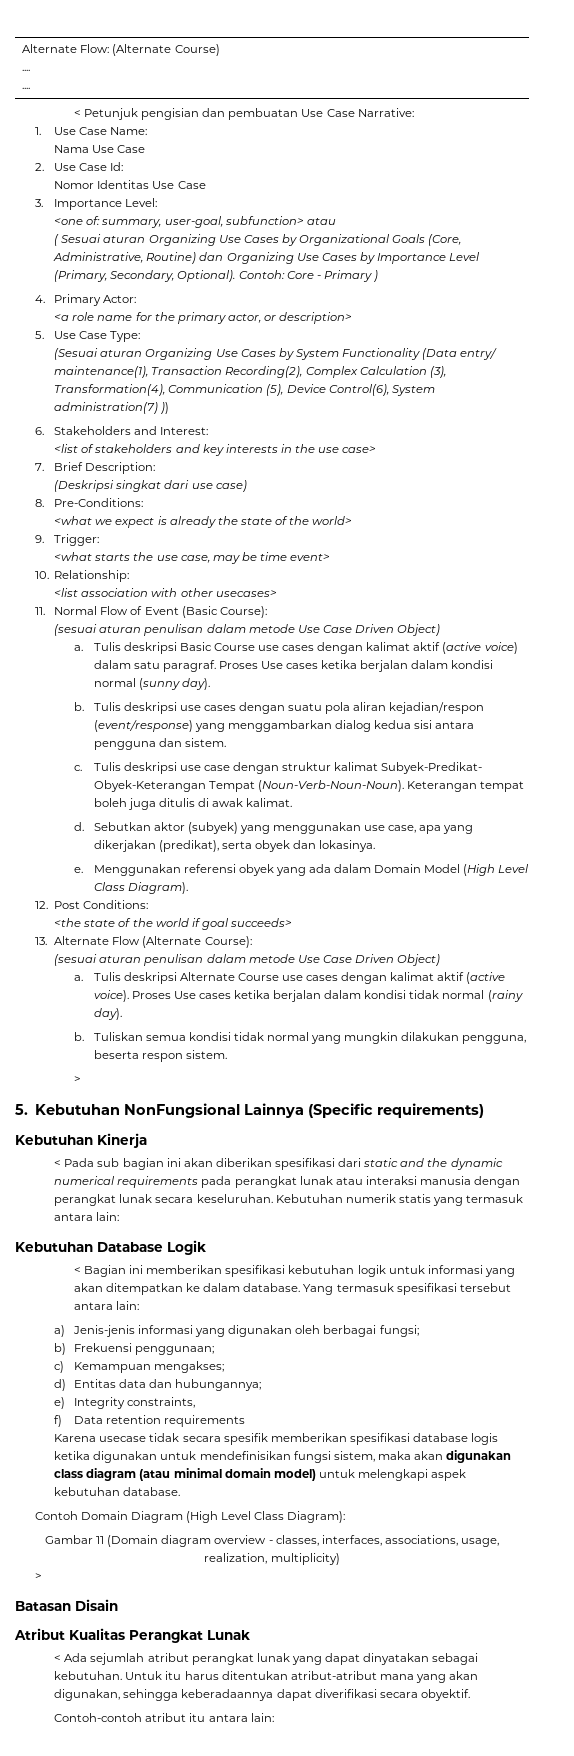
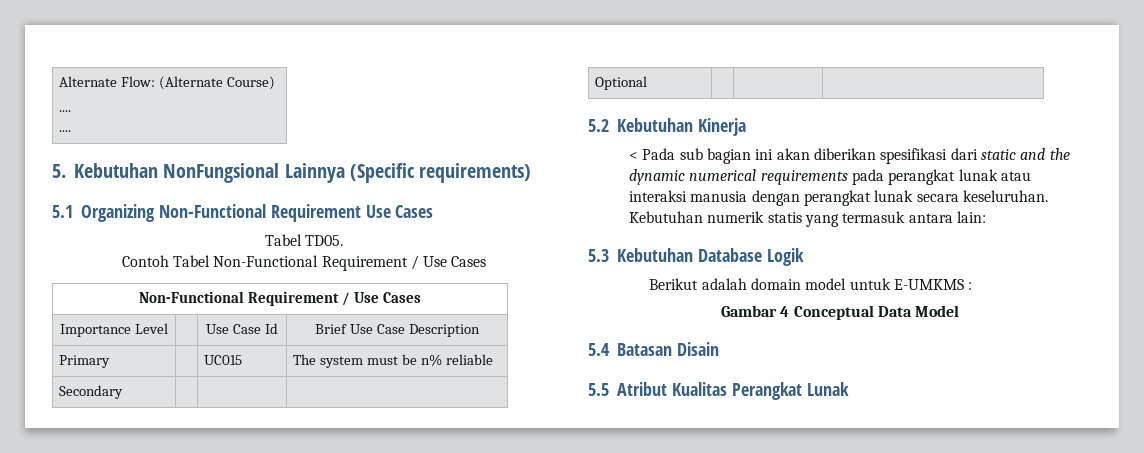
[73,108,414,120] [34,127,148,135] [54,145,146,153] [34,162,124,171] [54,180,206,189] [34,198,158,210] [54,216,336,228] [54,234,462,246] [53,252,481,264] [54,270,378,282] [34,294,137,306] [54,312,353,324] [34,331,141,342] [54,348,498,360] [54,366,446,378] [54,384,435,396] [54,402,170,414] [34,426,209,435] [54,444,377,456] [34,462,156,474] [54,480,247,492] [34,498,144,507] [54,516,353,528] [34,534,100,546] [54,552,331,564] [34,570,130,582] [54,588,277,597] [34,606,267,618] [54,624,441,636] [73,642,518,654] [93,660,494,672] [93,678,210,690] [73,702,485,714] [93,720,475,732] [93,738,226,750] [73,762,483,774] [93,780,524,792] [93,798,293,810] [73,822,474,834] [93,840,376,852] [73,864,530,876] [93,882,188,894] [34,900,149,909] [54,918,292,930] [34,936,252,948] [54,954,441,966] [73,972,506,984] [93,990,523,1002] [93,1008,122,1020] [73,1032,527,1044] [93,1050,227,1062] [73,1076,81,1083] // < Petunjuk pengisian dan pembuatan Use Case Narrative: // 1. Use Case Name: // Nama Use Case // 2. Use Case Id: // Nomor Identitas Use Case // 3. Importance Level: // <one of: summary, user-goal, subfunction> atau // ( Sesuai aturan Organizing Use Cases by Organizational Goals (Core, Administrative, Routine) dan Organizing Use Cases by Importance Level (Primary, Secondary, Optional). Contoh: Core - Primary ) // 4. Primary Actor: // <a role name for the primary actor, or description> // 5. Use Case Type: // (Sesuai aturan Organizing Use Cases by System Functionality (Data entry/ maintenance(1), Transaction Recording(2), Complex Calculation (3), Transformation(4), Communication (5), Device Control(6), System administration(7) )) // 6. Stakeholders and Interest: // <list of stakeholders and key interests in the use case> // 7. Brief Description: // (Deskripsi singkat dari use case) // 8. Pre-Conditions: // <what we expect is already the state of the world> // 9. Trigger: // <what starts the use case, may be time event> // 10. Relationship: // <list association with other usecases> // 11. Normal Flow of Event (Basic Course): // (sesuai aturan penulisan dalam metode Use Case Driven Object) // a. Tulis deskripsi Basic Course use cases dengan kalimat aktif (active voice) dalam satu paragraf. Proses Use cases ketika berjalan dalam kondisi normal (sunny day). // b. Tulis deskripsi use cases dengan suatu pola aliran kejadian/respon (event/response) yang menggambarkan dialog kedua sisi antara pengguna dan sistem. // c. Tulis deskripsi use case dengan struktur kalimat Subyek-Predikat- Obyek-Keterangan Tempat (Noun-Verb-Noun-Noun). Keterangan tempat boleh juga ditulis di awak kalimat. // d. Sebutkan aktor (subyek) yang menggunakan use case, apa yang dikerjakan (predikat), serta obyek dan lokasinya. // e. Menggunakan referensi obyek yang ada dalam Domain Model (High Level Class Diagram). // 12. Post Conditions: // <the state of the world if goal succeeds> // 13. Alternate Flow (Alternate Course): // (sesuai aturan penulisan dalam metode Use Case Driven Object) // a. Tulis deskripsi Alternate Course use cases dengan kalimat aktif (active voice). Proses Use cases ketika berjalan dalam kondisi tidak normal (rainy day). // b. Tuliskan semua kondisi tidak normal yang mungkin dilakukan pengguna, beserta respon sistem. // > -> (71, 131) none
(484, 1110) none -> [52,204,434,222] [264,234,344,246] [121,255,487,271] [139,291,421,306] [60,323,168,337] [206,323,278,334] [315,324,480,337] [58,355,110,368] [203,355,242,365] [292,354,493,368] [58,385,123,399] [594,76,647,90] [588,119,609,132] 5.1 Organizing Non-Functional Requirement Use Cases // Tabel TD05. // Contoh Tabel Non-Functional Requirement / Use Cases // Non-Functional Requirement / Use Cases // Importance Level | | Use Case Id | Brief Use Case Description // Primary | | UC015 | The system must be n% reliable // Secondary | | | // Optional | | | // 5.2
(120, 1216) none -> [588,249,609,262] 5.3
[73,1265,515,1277] [73,1283,511,1295] [73,1301,139,1310] [54,1325,419,1337] [54,1343,214,1355] [54,1361,224,1373] [54,1379,262,1391] [54,1397,195,1409] [54,1415,246,1427] [54,1433,499,1445] [54,1450,512,1463] [54,1468,467,1481] [54,1487,181,1496] [34,1511,346,1523] [45,1535,499,1547] [204,1553,340,1565] [34,1573,42,1580] < Bagian ini memberikan spesifikasi kebutuhan logik untuk informasi yang akan ditempatkan ke dalam database. Yang termasuk spesifikasi tersebut antara lain: // a) Jenis-jenis informasi yang digunakan oleh berbagai fungsi; // b) Frekuensi penggunaan; // c) Kemampuan mengakses; // d) Entitas data dan hubungannya; // e) Integrity constraints, // f) Data retention requirements // Karena usecase tidak secara spesifik memberikan spesifikasi database logis ketika digunakan untuk mendefinisikan fungsi sistem, maka akan digunakan class diagram (atau minimal domain model) untuk melengkapi aspek kebutuhan database. // Contoh Domain Diagram (High Level Class Diagram): // Gambar 11 (Domain diagram overview - classes, interfaces, associations, usage, realization, multiplicity) // > // -> [649,278,973,290] [720,305,960,320] [588,343,610,356] Berikut adalah domain model untuk E-UMKMS : // Gambar 4 Conceptual Data Model // 5.4
(118, 1605) none -> [588,383,609,396] 5.5
[54,1653,479,1665] [54,1671,479,1683] [54,1689,470,1701] [54,1713,274,1722] // < Ada sejumlah atribut perangkat lunak yang dapat dinyatakan sebagai kebutuhan. Untuk itu harus ditentukan atribut-atribut mana yang akan digunakan, sehingga keberadaannya dapat diverifikasi secara obyektif. // Contoh-contoh atribut itu antara lain: -> (849, 389) none

